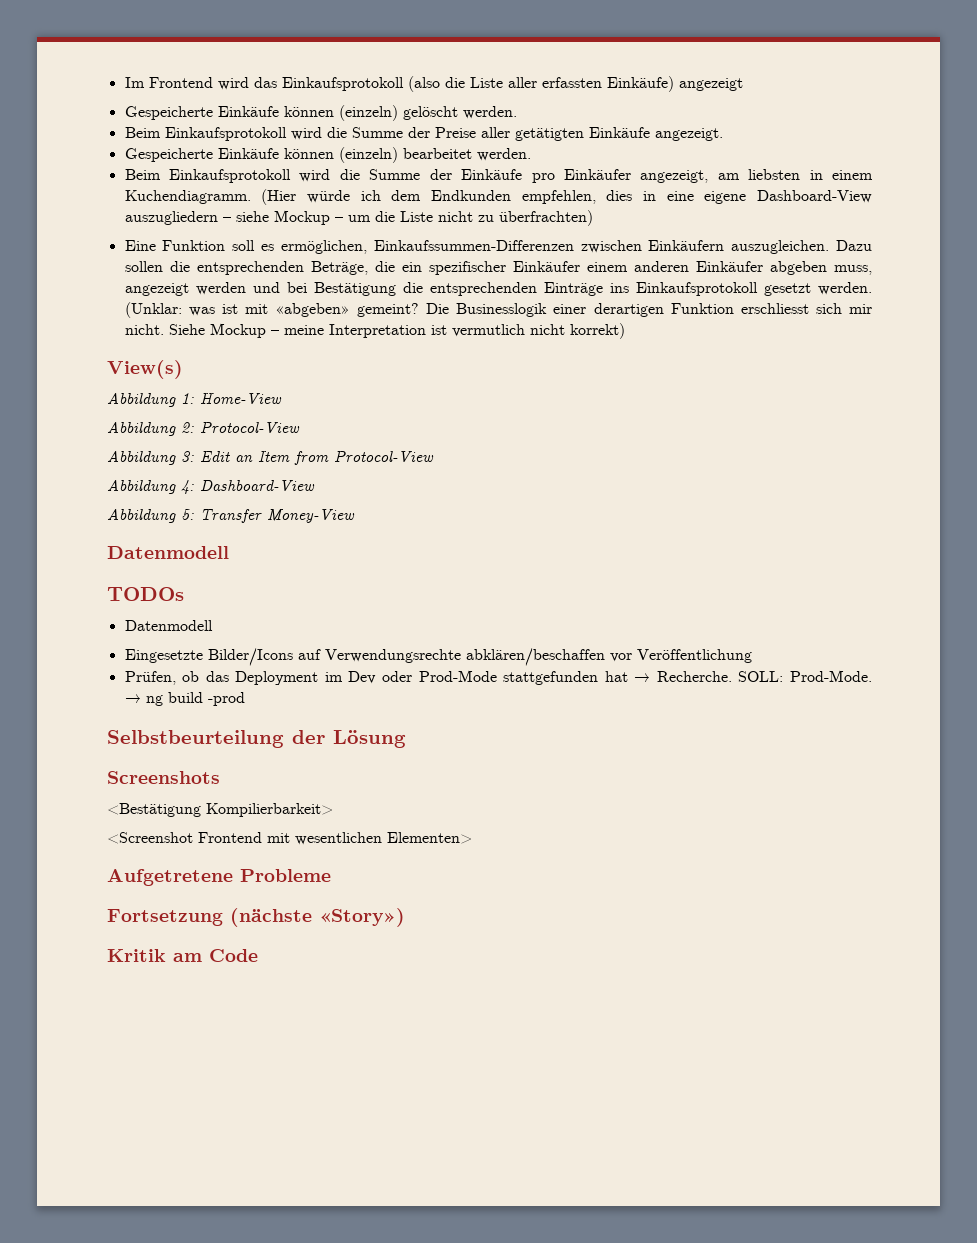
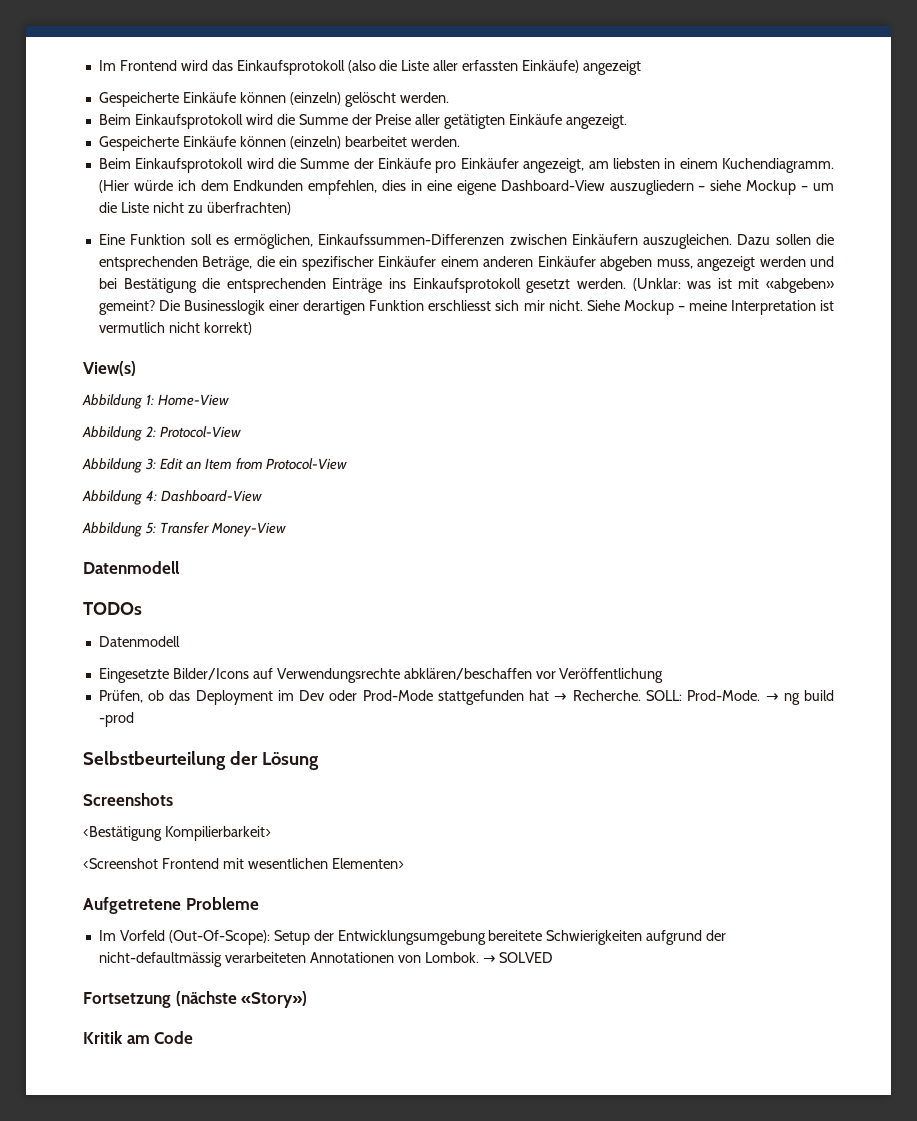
(331, 875) none -> [98,930,727,945] [98,952,554,967] // Im Vorfeld (Out-Of-Scope): Setup der Entwicklungsumgebung bereitete Schwierigkeiten aufgrund der nicht-defaultmässig verarbeiteten Annotationen von Lombok. → SOLVED

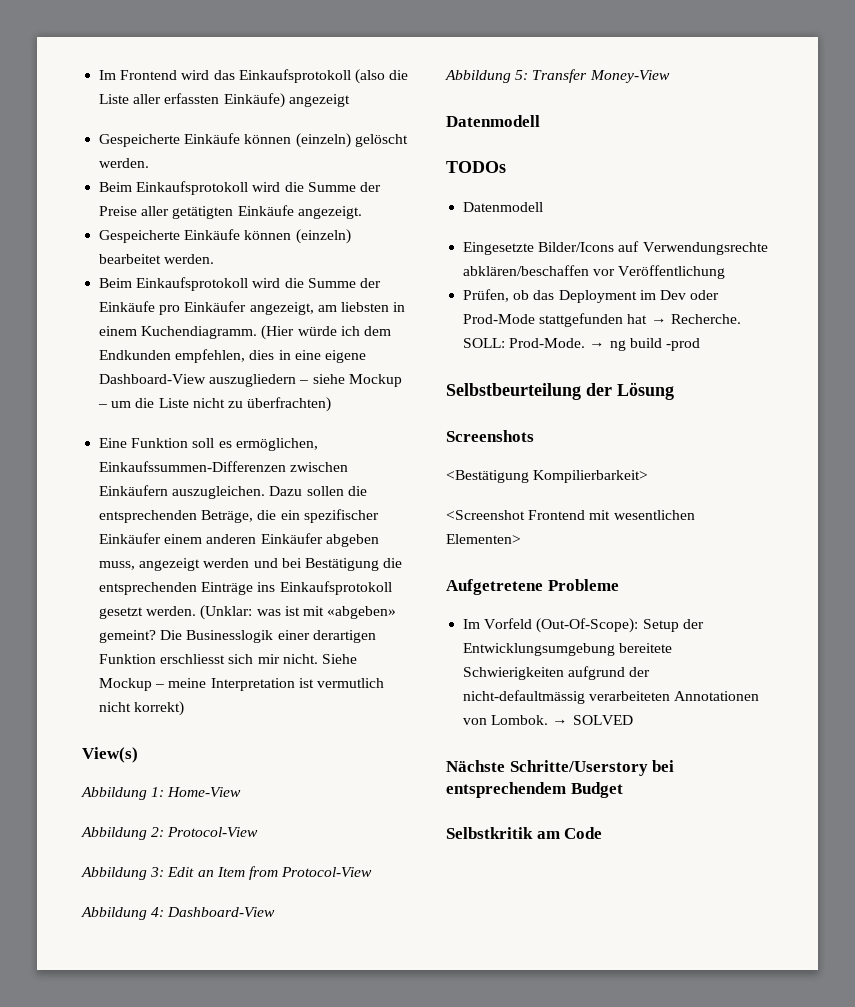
[83,991,308,1008] [83,1031,123,1044] Fortsetzung (nächste «Story») // Kritik -> [446,760,675,776] [446,782,623,798] [446,827,533,839] Nächste Schritte/Userstory bei entsprechendem Budget // Selbstkritik

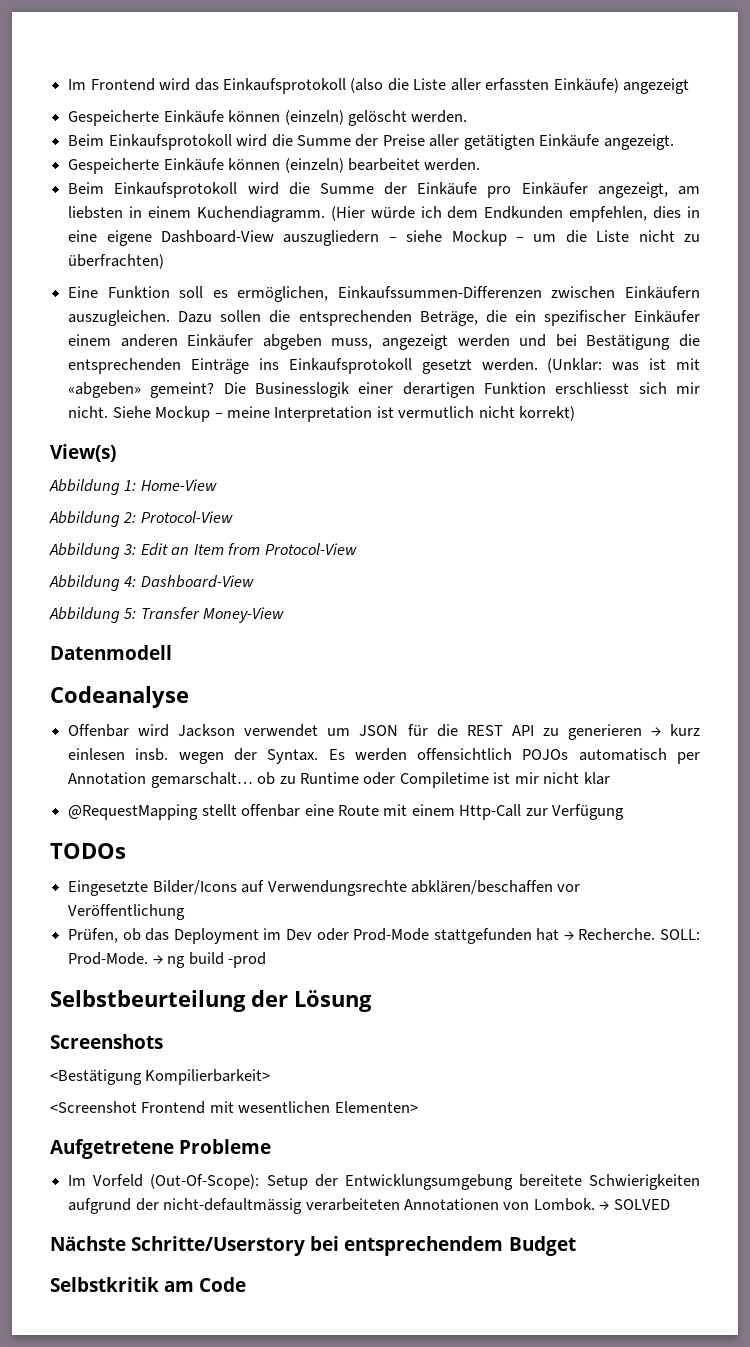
(540, 121) none -> [50,686,189,708] [68,724,700,740] [68,748,700,764] [68,772,610,788] [68,804,625,820] // Codeanalyse // Offenbar wird Jackson verwendet um JSON für die REST API zu generieren → kurz einlesen insb. wegen der Syntax. Es werden offensichtlich POJOs automatisch per Annotation gemarschalt… ob zu Runtime oder Compiletime ist mir nicht klar // @RequestMapping stellt offenbar eine Route mit einem Http-Call zur Verfügung
[463,202,544,212] // Datenmodell -> (126, 851) none

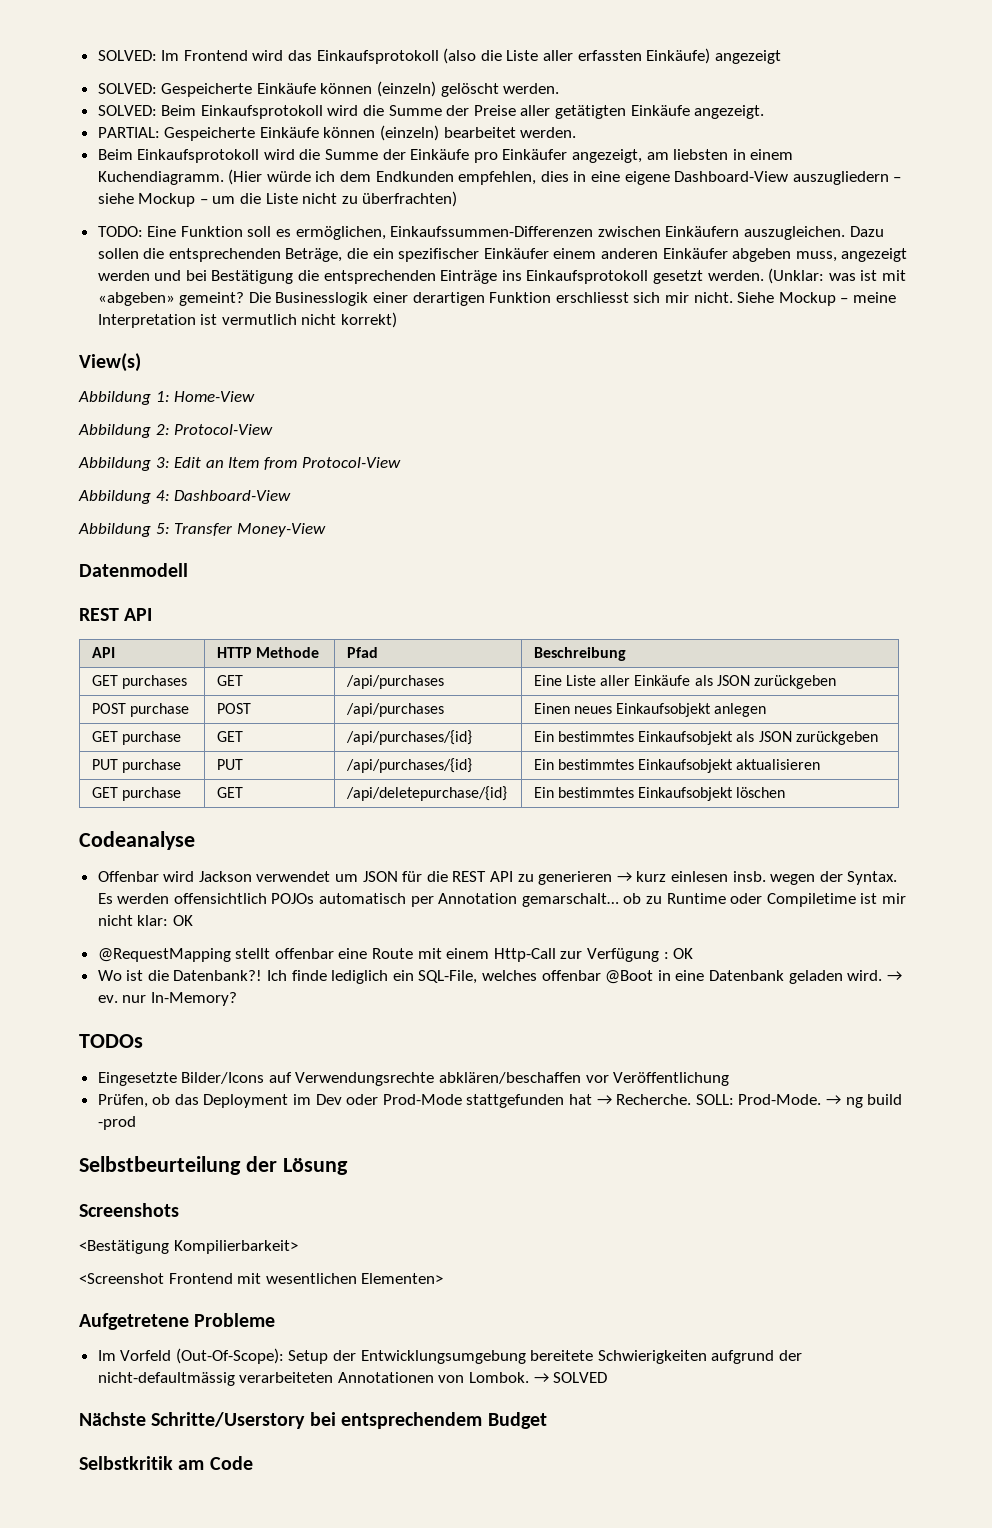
(68, 84) none -> [97,50,157,61] SOLVED:
(690, 86) none -> [97,83,157,94] SOLVED:
(468, 116) none -> [97,105,157,116] SOLVED:
(674, 142) none -> [97,127,160,138] PARTIAL:
(165, 261) none -> [97,226,143,237] TODO:
(172, 652) none -> [79,608,153,621] [91,647,115,658] [216,647,320,658] [346,647,378,658] [533,647,626,661] [91,675,188,689] [216,675,243,686] [345,675,444,689] [533,675,837,689] [91,703,190,717] [216,703,251,714] [345,703,444,717] [533,703,767,717] [91,731,182,745] [216,731,243,742] [345,730,472,745] [533,731,878,745] [91,759,182,773] [216,759,243,770] [345,758,472,773] [533,759,821,773] [91,787,182,801] [216,787,243,798] [345,786,507,801] [533,787,786,801] // REST API // API | HTTP Methode | Pfad | Beschreibung // GET purchases | GET | /api/purchases | Eine Liste aller Einkäufe als JSON zurückgeben // POST purchase | POST | /api/purchases | Einen neues Einkaufsobjekt anlegen // GET purchase | GET | /api/purchases/{id} | Ein bestimmtes Einkaufsobjekt als JSON zurückgeben // PUT purchase | PUT | /api/purchases/{id} | Ein bestimmtes Einkaufsobjekt aktualisieren // GET purchase | GET | /api/deletepurchase/{id} | Ein bestimmtes Einkaufsobjekt löschen
[583,772,610,785] klar -> [137,915,193,926] klar: OK
(625, 812) none -> [663,948,694,959] [97,970,902,984] [97,992,237,1006] : OK // Wo ist die Datenbank?! Ich finde lediglich ein SQL-File, welches offenbar @Boot in eine Datenbank geladen wird. → ev. nur In-Memory?

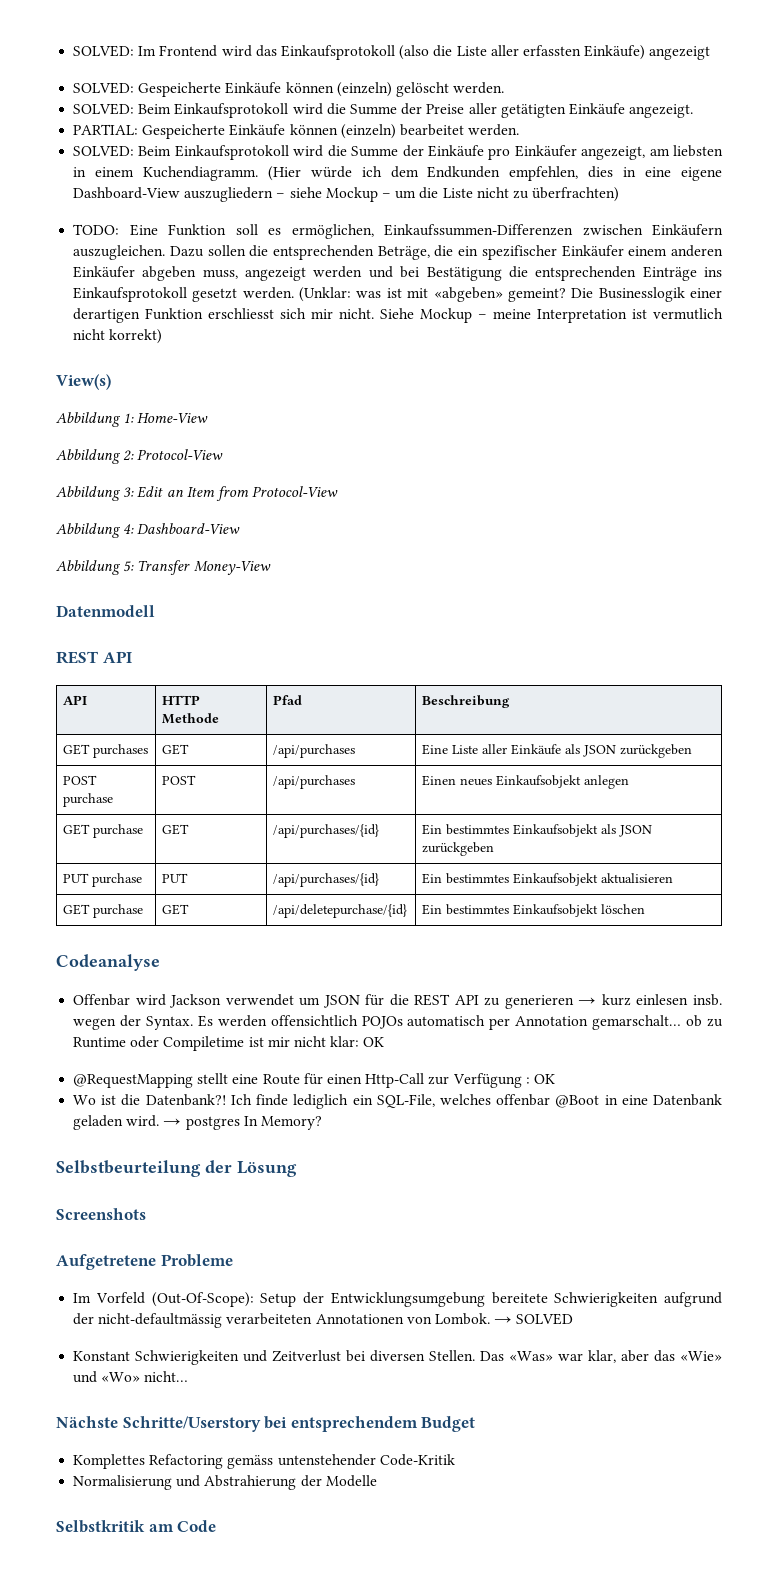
(577, 132) none -> [73,145,135,157] SOLVED:
[274,948,334,959] offenbar -> (229, 1078) none
[417,948,490,959] mit einem -> [303,1073,362,1085] für einen
[97,992,237,1006] [79,1034,143,1048] [97,1072,730,1086] [97,1094,903,1108] [97,1116,136,1130] [79,1156,348,1175] [79,1203,179,1217] [79,1240,298,1254] [79,1273,444,1284] ev. nur In-Memory? // TODOs // Eingesetzte Bilder/Icons auf Verwendungsrechte abklären/beschaffen vor Veröffentlichung // Prüfen, ob das Deployment im Dev oder Prod-Mode stattgefunden hat → Recherche. SOLL: Prod-Mode. → ng build -prod // Selbstbeurteilung der Lösung // Screenshots // <Bestätigung Kompilierbarkeit> // <Screenshot Frontend mit wesentlichen Elementen> -> [185,1116,322,1130] [56,1160,297,1177] [56,1208,146,1220] postgres In Memory? // Selbstbeurteilung der Lösung // Screenshots
(608, 1377) none -> [73,1350,723,1365] [73,1371,189,1383] // Konstant Schwierigkeiten und Zeitverlust bei diversen Stellen. Das «Was» war klar, aber das «Wie» und «Wo» nicht…
(547, 1420) none -> [73,1454,455,1469] [73,1475,377,1490] // Komplettes Refactoring gemäss untenstehender Code-Kritik // Normalisierung und Abstrahierung der Modelle

